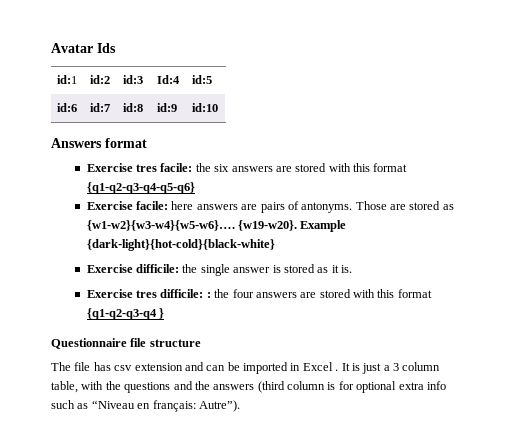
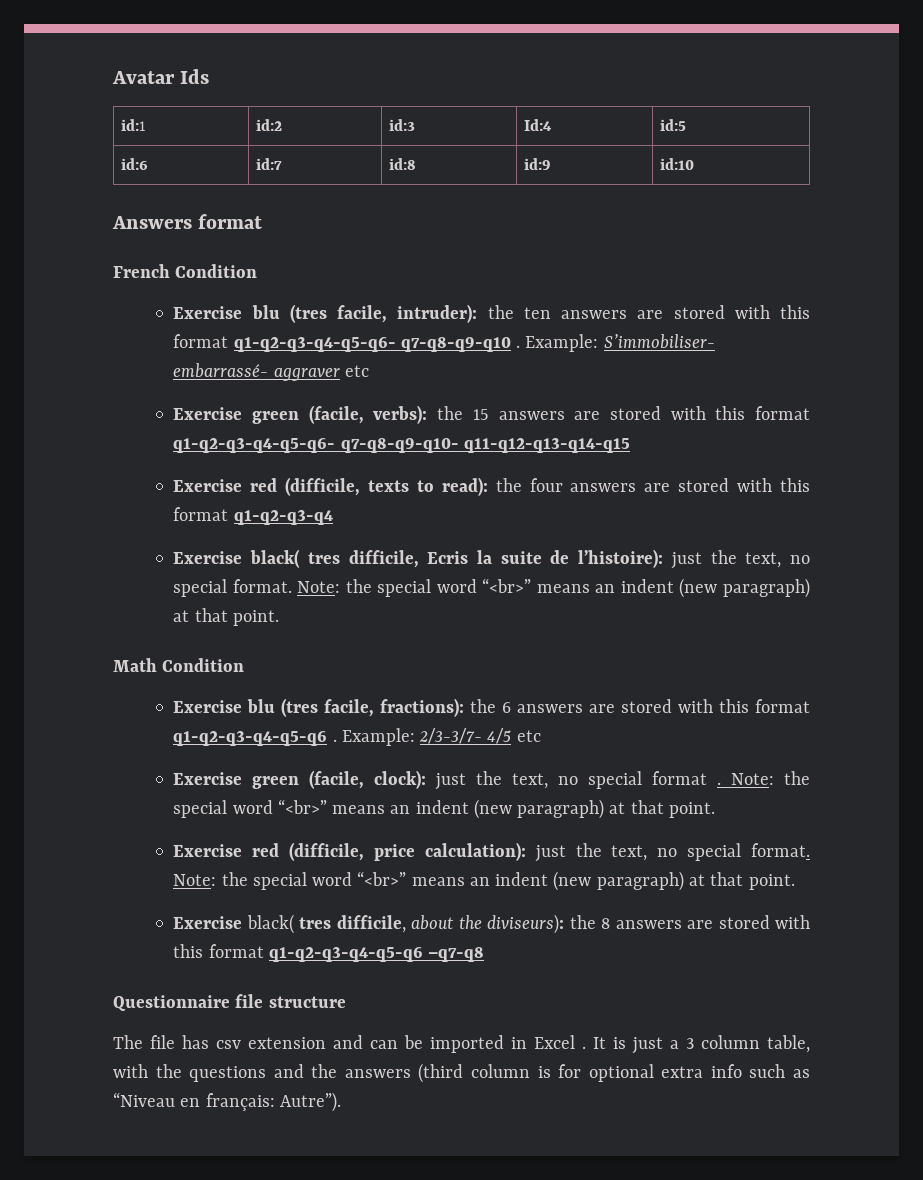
[86,163,408,172] [86,182,195,194] [86,201,454,213] [86,220,347,232] [86,239,275,251] [86,264,353,276] [86,289,211,298] // Exercise tres facile: the six answers are stored with this format {q1-q2-q3-q4-q5-q6} // Exercise facile: here answers are pairs of antonyms. Those are stored as {w1-w2}{w3-w4}{w5-w6}…. {w19-w20}. Example {dark-light}{hot-cold}{black-white} // Exercise difficile: the single answer is stored as it is. // Exercise tres difficile: : -> [113,264,258,278] [173,304,810,323] [173,334,715,352] [173,363,369,381] [173,405,811,424] [173,438,630,453] [173,477,488,496] // French Condition // Exercise blu (tres facile, intruder): the ten answers are stored with this format q1-q2-q3-q4-q5-q6- q7-q8-q9-q10 . Example: S’immobiliser- embarrassé- aggraver etc // Exercise green (facile, verbs): the 15 answers are stored with this format q1-q2-q3-q4-q5-q6- q7-q8-q9-q10- q11-q12-q13-q14-q15 // Exercise red (difficile, texts to read):
[86,308,165,320] {q1-q2-q3-q4 } -> [233,510,333,525] [173,549,810,569] [173,578,811,598] [173,608,279,626] [113,658,245,672] [173,698,810,717] [173,728,541,746] [173,770,810,790] [173,799,715,819] [173,842,810,862] [173,871,795,891] [173,914,810,934] [173,944,485,962] q1-q2-q3-q4 // Exercise black( tres difficile, Ecris la suite de l’histoire): just the text, no special format. Note: the special word “<br>” means an indent (new paragraph) at that point. // Math Condition // Exercise blu (tres facile, fractions): the 6 answers are stored with this format q1-q2-q3-q4-q5-q6 . Example: 2/3-3/7- 4/5 etc // Exercise green (facile, clock): just the text, no special format . Note: the special word “<br>” means an indent (new paragraph) at that point. // Exercise red (difficile, price calculation): just the text, no special format. Note: the special word “<br>” means an indent (new paragraph) at that point. // Exercise black( tres difficile, about the diviseurs): the 8 answers are stored with this format q1-q2-q3-q4-q5-q6 –q7-q8

